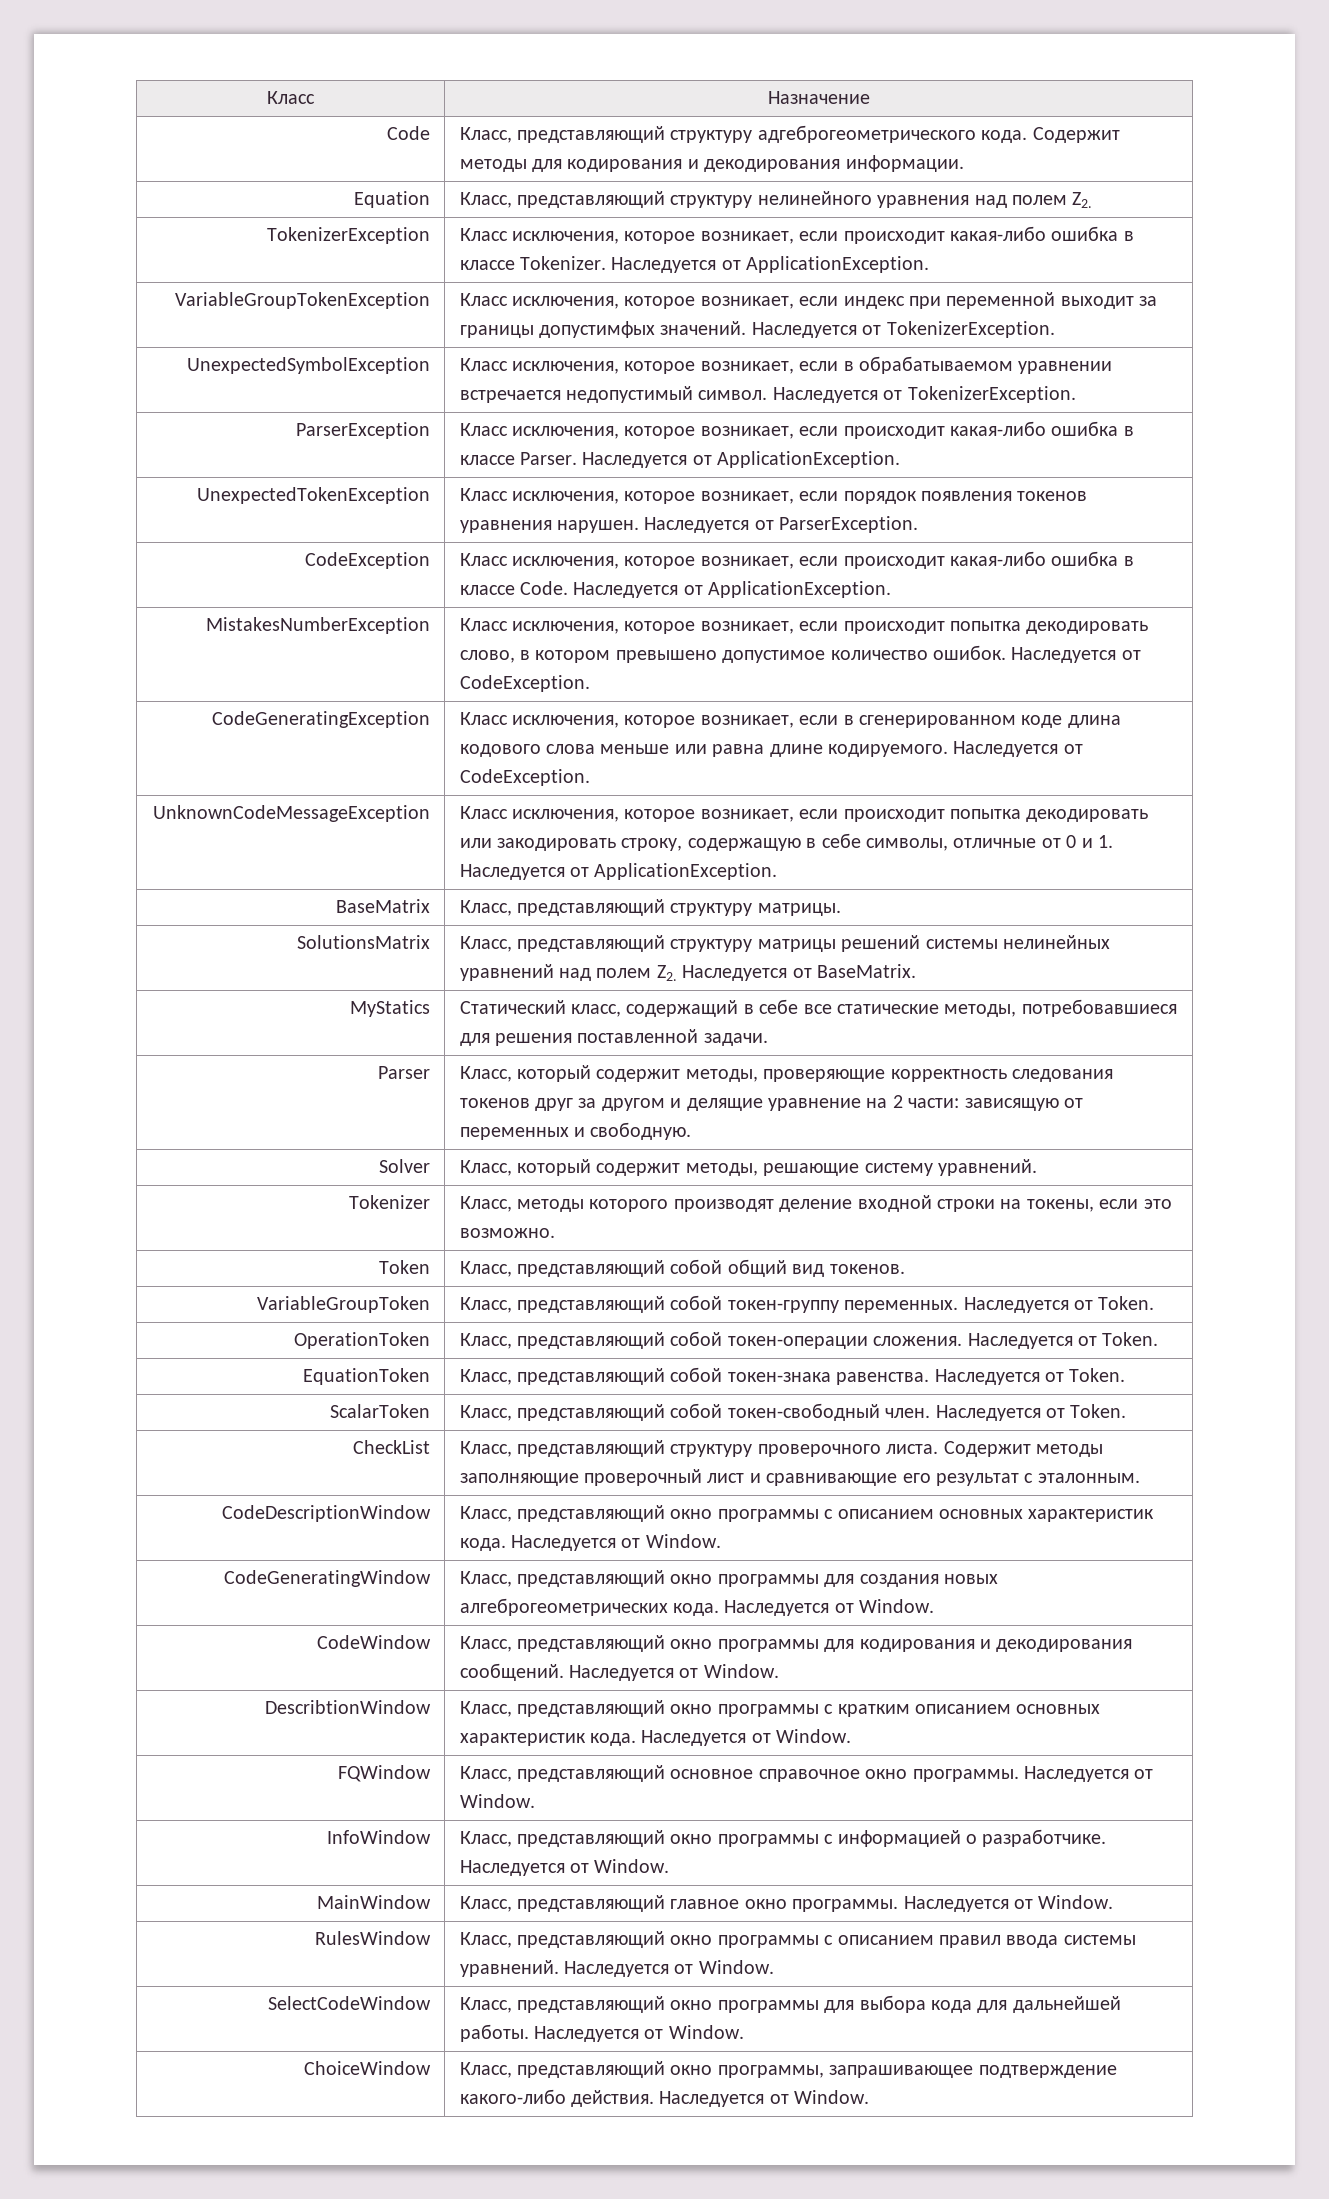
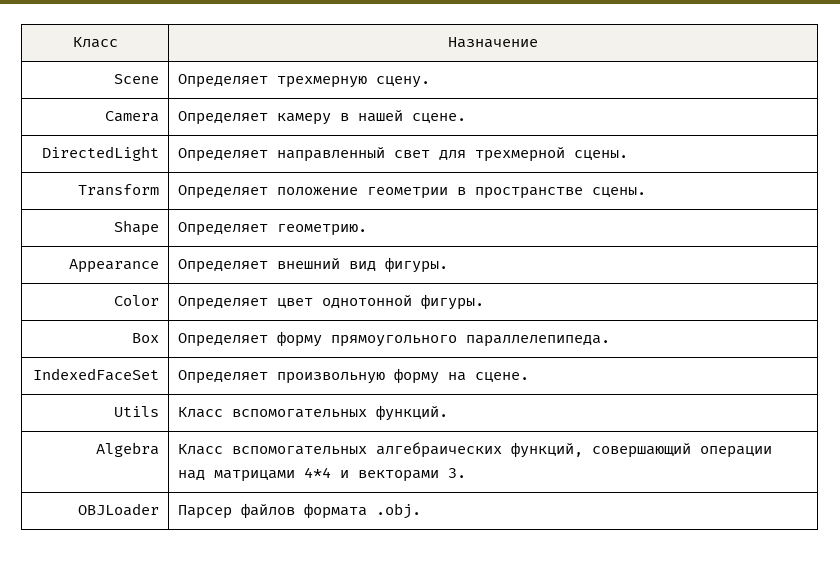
[386,126,430,140] [459,125,1120,143] [459,155,964,172] [353,191,430,208] [459,191,1093,208] [266,227,430,244] [459,226,1134,244] [459,256,930,273] [174,292,430,309] [459,292,1158,309] [459,321,1055,338] [186,357,430,374] [459,356,1113,374] [459,386,1076,403] [295,422,430,439] [459,421,1134,439] [459,451,901,468] [196,487,430,504] [459,488,1088,504] [459,516,919,533] [304,552,430,569] [459,551,1134,569] [459,581,892,598] [205,617,430,634] [459,618,1149,634] [459,645,1141,663] [459,675,590,692] [211,711,430,728] [459,712,1121,728] [459,741,1083,757] [459,769,590,786] [152,805,430,822] [459,806,1149,822] [459,833,1113,851] [459,863,778,880] [335,899,430,913] [459,899,841,916] [296,935,430,949] [459,935,1110,952] [459,964,916,981] [349,1000,430,1017] [459,999,1177,1017] [459,1029,768,1046] [377,1066,430,1079] [459,1065,1113,1082] [459,1095,1083,1111] [459,1122,692,1140] [378,1159,430,1173] [459,1159,1037,1176] [348,1195,430,1209] [459,1195,1172,1212] [459,1228,555,1238] [378,1260,430,1274] [459,1259,905,1277] [256,1296,430,1313] [459,1295,1155,1313] [293,1332,430,1349] [459,1331,1159,1349] [302,1368,430,1385] [459,1367,1126,1385] [329,1404,430,1418] [459,1403,1127,1421] [352,1440,430,1454] [459,1440,1103,1457] [459,1469,1140,1486] [221,1505,431,1522] [459,1505,1155,1522] [459,1534,721,1551] [223,1570,431,1587] [459,1570,998,1587] [459,1598,935,1616] [316,1635,431,1649] [459,1635,1133,1652] [459,1663,779,1681] [264,1700,431,1714] [459,1700,1101,1717] [459,1729,852,1746] [337,1765,431,1782] [459,1765,1154,1782] [459,1794,535,1808] [326,1830,431,1844] [459,1829,1107,1847] [459,1859,670,1876] [316,1895,431,1909] [459,1895,1114,1912] [314,1931,431,1945] [459,1931,1136,1948] [459,1960,774,1977] [267,1996,431,2010] [459,1995,1121,2013] [459,2024,744,2042] [303,2061,431,2075] [459,2061,1117,2078] [459,2089,870,2107] Code | Класс, представляющий структуру адгеброгеометрического кода. Содержит методы для кодирования и декодирования информации. // Equation | Класс, представляющий структуру нелинейного уравнения над полем Z2. // TokenizerException | Класс исключения, которое возникает, если происходит какая-либо ошибка в классе Tokenizer. Наследуется от ApplicationException. // VariableGroupTokenException | Класс исключения, которое возникает, если индекс при переменной выходит за границы допустимфых значений. Наследуется от TokenizerException. // UnexpectedSymbolException | Класс исключения, которое возникает, если в обрабатываемом уравнении встречается недопустимый символ. Наследуется от TokenizerException. // ParserException | Класс исключения, которое возникает, если происходит какая-либо ошибка в классе Parser. Наследуется от ApplicationException. // UnexpectedTokenException | Класс исключения, которое возникает, если порядок появления токенов уравнения нарушен. Наследуется от ParserException. // CodeException | Класс исключения, которое возникает, если происходит какая-либо ошибка в классе Code. Наследуется от ApplicationException. // MistakesNumberException | Класс исключения, которое возникает, если происходит попытка декодировать слово, в котором превышено допустимое количество ошибок. Наследуется от CodeException. // CodeGeneratingException | Класс исключения, которое возникает, если в сгенерированном коде длина кодового слова меньше или равна длине кодируемого. Наследуется от CodeException. // UnknownCodeMessageException | Класс исключения, которое возникает, если происходит попытка декодировать или закодировать строку, содержащую в себе символы, отличные от 0 и 1. Наследуется от ApplicationException. // BaseMatrix | Класс, представляющий структуру матрицы. // SolutionsMatrix | Класс, представляющий структуру матрицы решений системы нелинейных уравнений над полем Z2. Наследуется от BaseMatrix. // MyStatics | Статический класс, содержащий в себе все статические методы, потребовавшиеся для решения поставленной задачи. // Parser | Класс, который содержит методы, проверяющие корректность следования токенов друг за другом и делящие уравнение на 2 части: зависящую от переменных и свободную. // Solver | Класс, который содержит методы, решающие систему уравнений. // Tokenizer | Класс, методы которого производят деление входной строки на токены, если это возможно. // Token | Класс, представляющий собой общий вид токенов. // VariableGroupToken | Класс, представляющий собой токен-группу переменных. Наследуется от Token. // OperationToken | Класс, представляющий собой токен-операции сложения. Наследуется от Token. // EquationToken | Класс, представляющий собой токен-знака равенства. Наследуется от Token. // ScalarToken | Класс, представляющий собой токен-свободный член. Наследуется от Token. // СheckList | Класс, представляющий структуру проверочного листа. Содержит методы заполняющие проверочный лист и сравнивающие его результат с эталонным. // CodeDescriptionWindow | Класс, представляющий окно программы с описанием основных характеристик кода. Наследуется от Window. // CodeGeneratingWindow | Класс, представляющий окно программы для создания новых алгеброгеометрических кода. Наследуется от Window. // CodeWindow | Класс, представляющий окно программы для кодирования и декодирования сообщений. Наследуется от Window. // DescribtionWindow | Класс, представляющий окно программы с кратким описанием основных характеристик кода. Наследуется от Window. // FQWindow | Класс, представляющий основное справочное окно программы. Наследуется от Window. // InfoWindow | Класс, представляющий окно программы с информацией о разработчике. Наследуется от Window. // MainWindow | Класс, представляющий главное окно программы. Наследуется от Window. // RulesWindow | Класс, представляющий окно программы с описанием правил ввода системы уравнений. Наследуется от Window. // SelectCodeWindow | Класс, представляющий окно программы для выбора кода для дальнейшей работы. Наследуется от Window. // СhoiceWindow | Класс, представляющий окно программы, запрашивающее подтверждение какого-либо действия. Наследуется от Window. -> [113,74,159,84] [178,74,431,88] [104,111,159,122] [178,110,467,125] [41,146,159,161] [178,147,629,162] [77,184,159,196] [178,185,647,199] [113,220,159,236] [178,222,368,236] [68,259,159,273] [178,257,449,273] [113,295,159,306] [178,294,485,310] [131,333,159,343] [178,331,611,347] [32,368,159,381] [178,368,530,384] [113,406,159,417] [178,405,449,421] [95,442,159,457] [178,442,773,458] [178,467,467,482] [77,503,159,516] [178,503,422,519] Scene | Определяет трехмерную сцену. // Camera | Определяет камеру в нашей сцене. // DirectedLight | Определяет направленный свет для трехмерной сцены. // Transform | Определяет положение геометрии в пространстве сцены. // Shape | Определяет геометрию. // Appearance | Определяет внешний вид фигуры. // Color | Определяет цвет однотонной фигуры. // Box | Определяет форму прямоугольного параллелепипеда. // IndexedFaceSet | Определяет произвольную форму на сцене. // Utils | Класс вспомогательных функций. // Algebra | Класс вспомогательных алгебраических функций, совершающий операции над матрицами 4*4 и векторами 3. // OBJLoader | Парсер файлов формата .obj.

